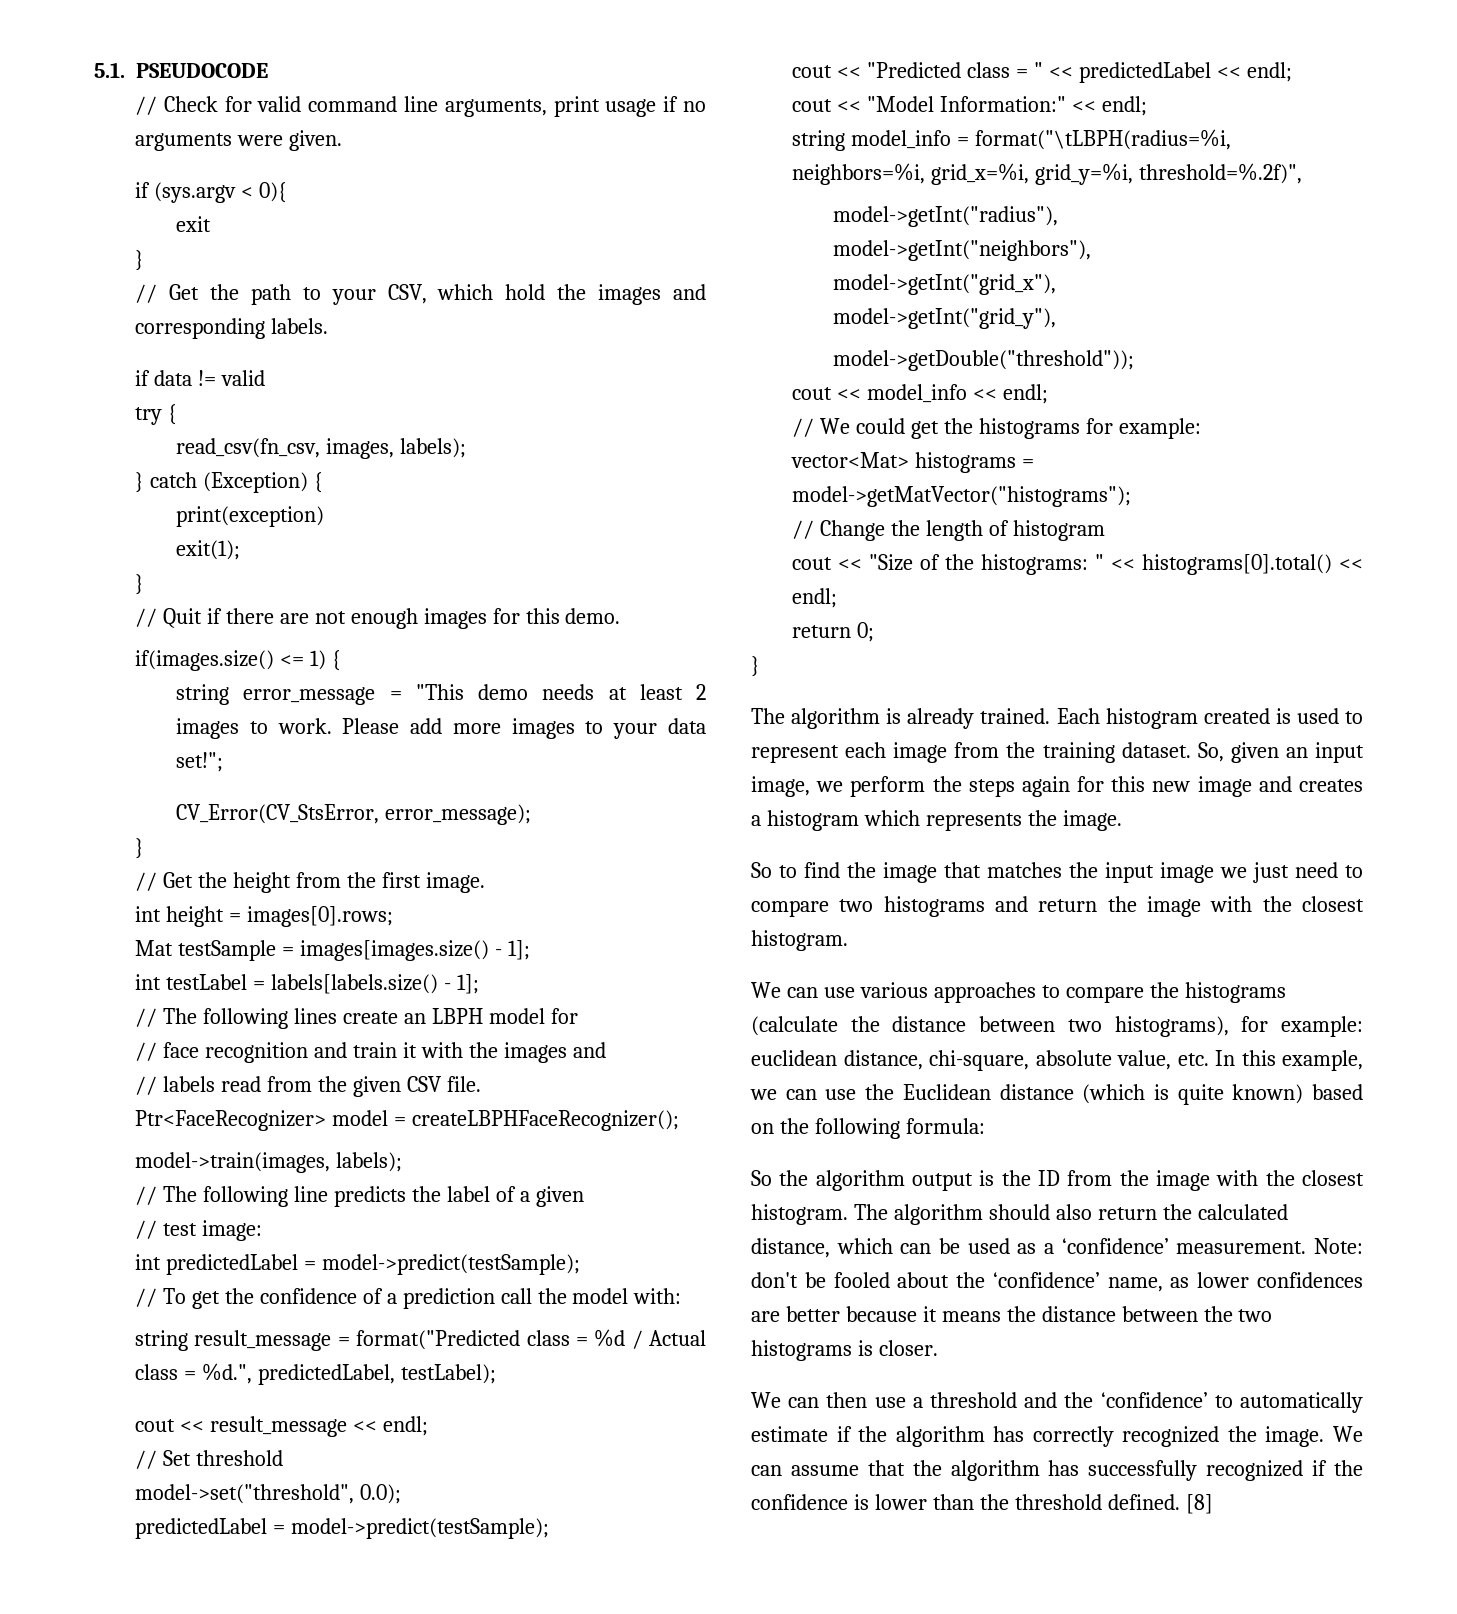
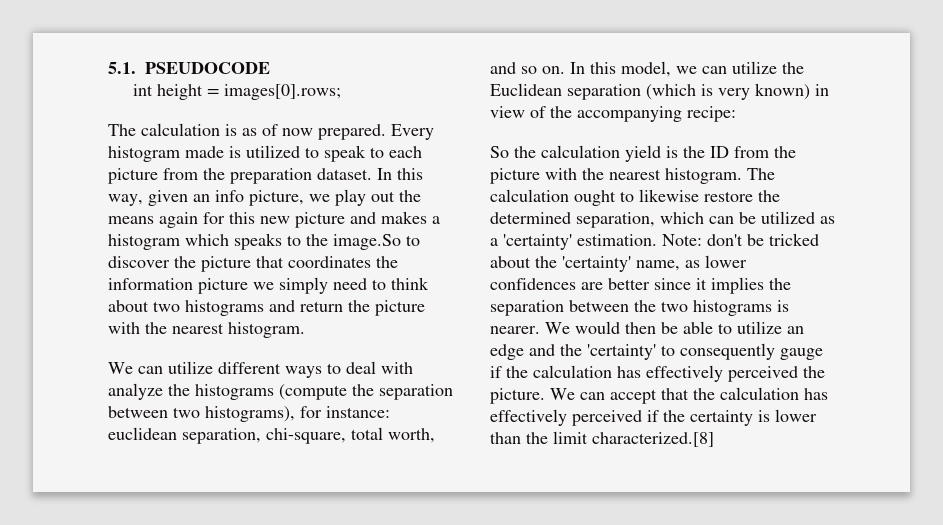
[135,96,707,117] [135,130,342,151] [135,182,287,203] [176,216,212,232] [135,250,145,271] [135,284,707,305] [135,318,329,339] [135,370,265,386] [135,404,178,425] [176,438,467,459] [135,472,323,493] [176,506,325,527] [176,540,241,560] [135,574,145,595] [135,608,621,629] [135,650,341,671] [176,684,707,705] [176,718,707,739] [176,752,224,772] [176,804,532,825] [135,838,145,859] [135,872,485,893] [135,906,393,927] [135,940,530,961] [135,974,479,994] [135,1008,578,1029] [135,1042,606,1063] [135,1076,481,1097] [135,1110,679,1131] [135,1152,403,1173] [135,1186,584,1207] [135,1220,262,1241] [135,1254,580,1275] [135,1288,682,1309] [135,1329,707,1351] [135,1363,496,1385] [135,1416,428,1437] [135,1450,283,1469] [135,1484,402,1504] [135,1518,549,1539] [792,62,1292,83] [792,96,1147,116] [792,129,1231,151] [792,163,1302,185] [833,206,1059,227] [833,240,1092,261] [833,274,1057,295] [833,308,1057,329] [833,350,1135,371] [792,384,1048,404] [792,418,1201,439] [791,452,1034,473] [792,486,1132,507] [792,520,1105,541] [792,554,1363,575] [792,588,838,608] [792,622,875,642] [751,656,760,677] [751,708,1363,729] [751,742,1364,763] [751,776,1363,797] [751,810,1122,831] [751,862,1363,883] [751,900,829,917] // Check for valid command line arguments, print usage if no arguments were given. // if (sys.argv < 0){ // exit // } // // Get the path to your CSV, which hold the images and corresponding labels. // if data != valid // try { // read_csv(fn_csv, images, labels); // } catch (Exception) { // print(exception) // exit(1); // } // // Quit if there are not enough images for this demo. // if(images.size() <= 1) { // string error_message = "This demo needs at least 2 images to work. Please add more images to your data set!"; // CV_Error(CV_StsError, error_message); // } // // Get the height from the first image. // int height = images[0].rows; // Mat testSample = images[images.size() - 1]; // int testLabel = labels[labels.size() - 1]; // // The following lines create an LBPH model for // // face recognition and train it with the images and // // labels read from the given CSV file. // Ptr<FaceRecognizer> model = createLBPHFaceRecognizer(); // model->train(images, labels); // // The following line predicts the label of a given // // test image: // int predictedLabel = model->predict(testSample); // // To get the confidence of a prediction call the model with: // string result_message = format("Predicted class = %d / Actual class = %d.", predictedLabel, testLabel); // cout << result_message << endl; // // Set threshold // model->set("threshold", 0.0); // predictedLabel = model->predict(testSample); // cout << "Predicted class = " << predictedLabel << endl; // cout << "Model Information:" << endl; // string model_info = format("\tLBPH(radius=%i, neighbors=%i, grid_x=%i, grid_y=%i, threshold=%.2f)", // model->getInt("radius"), // model->getInt("neighbors"), // model->getInt("grid_x"), // model->getInt("grid_y"), // model->getDouble("threshold")); // cout << model_info << endl; // // We could get the histograms for example: // vector<Mat> histograms = model->getMatVector("histograms"); // // Change the length of histogram // cout << "Size of the histograms: " << histograms[0].total() << endl; // return 0; // } // The algorithm is already trained. Each histogram created is used to represent each image from the training dataset. So, given an input image, we perform the steps again for this new image and creates a histogram which represents the image. // So to find the image that matches the input image we just need to compare -> [132,84,341,100] [108,123,434,140] [108,145,422,162] [108,168,423,184] [108,189,421,206] [108,211,440,228] [108,233,420,250] [108,256,398,272] [108,277,429,294] [108,300,149,312] int height = images[0].rows; // The calculation is as of now prepared. Every histogram made is utilized to speak to each picture from the preparation dataset. In this way, given an info picture, we play out the means again for this new picture and makes a histogram which speaks to the image.So to discover the picture that coordinates the information picture we simply need to think about
[1147,896,1364,917] image with the closest -> [375,300,425,316] [108,322,224,334] picture with the nearest
[823,982,1286,1003] [751,1016,1363,1037] [751,1050,1363,1071] use various approaches to compare the histograms (calculate the distance between two histograms), for example: euclidean distance, chi-square, absolute value, etc. In this example, -> [168,361,413,378] [108,383,453,400] [108,406,390,422] [108,427,435,444] [490,61,671,77] utilize different ways to deal with analyze the histograms (compute the separation between two histograms), for instance: euclidean separation, chi-square, total worth, and so on. In this model,
[825,1089,857,1100] use -> [732,61,777,74] utilize
[999,1084,1074,1100] distance -> [567,84,641,100] separation
[1177,1084,1363,1105] [751,1118,985,1139] quite known) based on the following formula: -> [718,83,829,100] [490,106,736,122] very known) in view of the accompanying recipe:
[815,1170,973,1191] algorithm output -> [541,145,661,162] calculation yield
[1156,1170,1364,1191] image with the closest -> [490,168,661,184] picture with the nearest
[893,1204,1288,1225] [751,1238,830,1258] algorithm should also return the calculated distance, -> [490,189,780,206] [490,212,655,228] calculation ought to likewise restore the determined separation,
[967,1238,1010,1254] used -> [761,211,815,224] utilized
[1061,1238,1307,1254] ‘confidence’ measurement. -> [503,234,657,250] 'certainty' estimation.
[833,1272,890,1288] fooled -> [769,233,819,246] tricked
[992,1272,1100,1288] ‘confidence’ -> [562,256,631,272] 'certainty'
[845,1306,1116,1322] because it means the distance -> [654,277,791,294] [490,300,564,316] since it implies the separation
[878,1340,938,1356] [751,1392,1363,1413] [751,1426,1363,1447] [751,1460,1363,1481] [751,1494,848,1510] closer. // We can then use a threshold and the ‘confidence’ to automatically estimate if the algorithm has correctly recognized the image. We can assume that the algorithm has successfully recognized if the confidence -> [490,321,804,334] [490,343,823,360] [490,365,825,382] [490,387,828,404] [490,409,753,426] nearer. We would then be able to utilize an edge and the 'certainty' to consequently gauge if the calculation has effectively perceived the picture. We can accept that the calculation has effectively perceived if the certainty
[1014,1494,1213,1514] threshold defined. [8] -> [553,431,714,447] limit characterized.[8]

